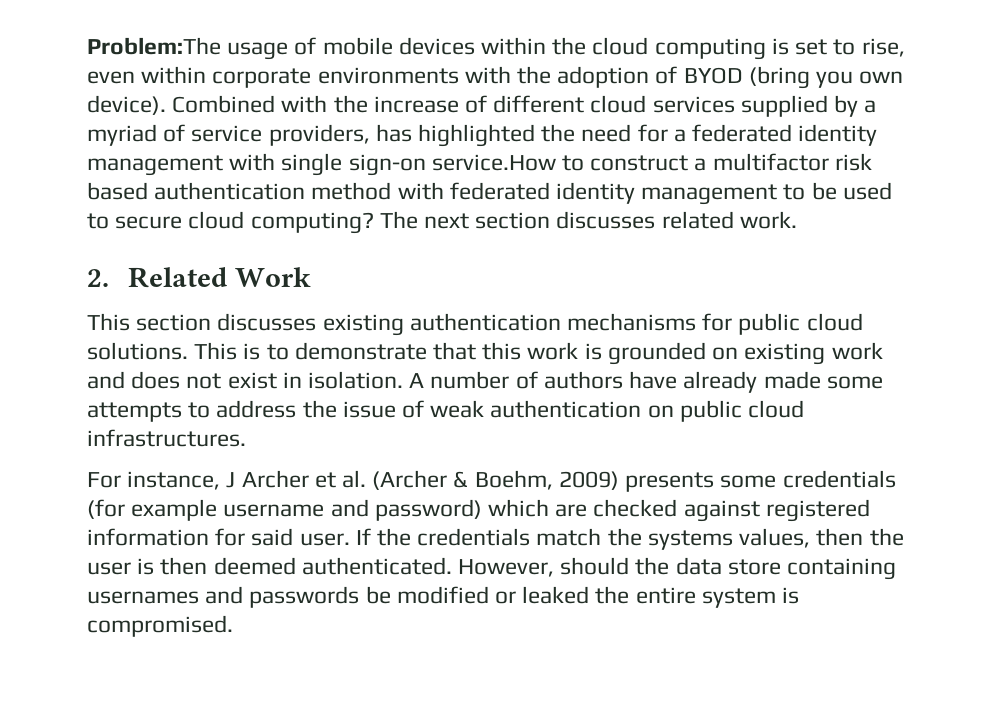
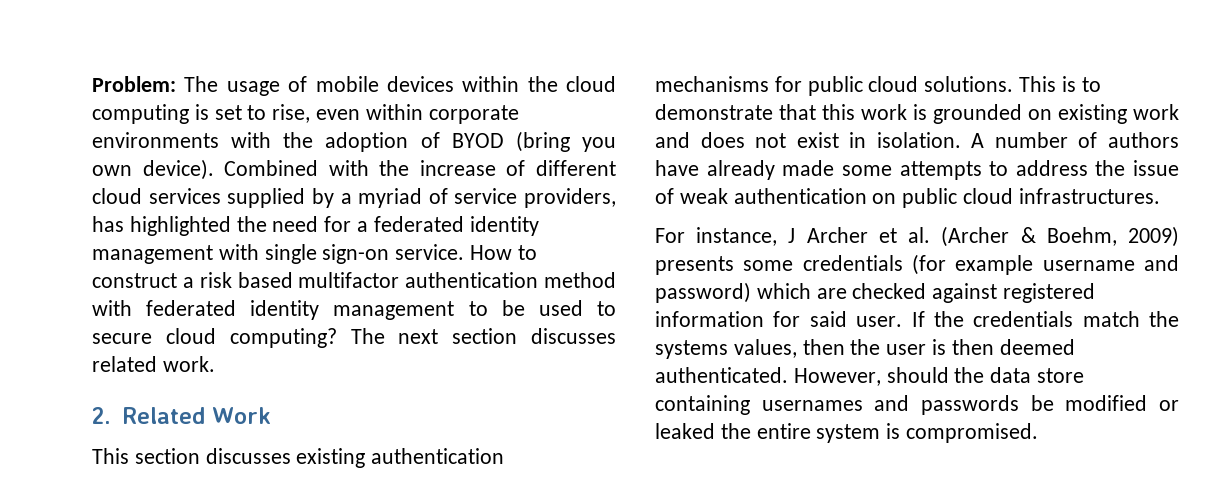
[87,37,221,55] Problem:The -> [92,76,219,92] Problem: The
[431,154,556,171] service.How -> [395,244,513,260] service. How
[712,153,829,171] multifactor -> (194, 282) none
(148, 191) none -> [298,272,400,288] multifactor

